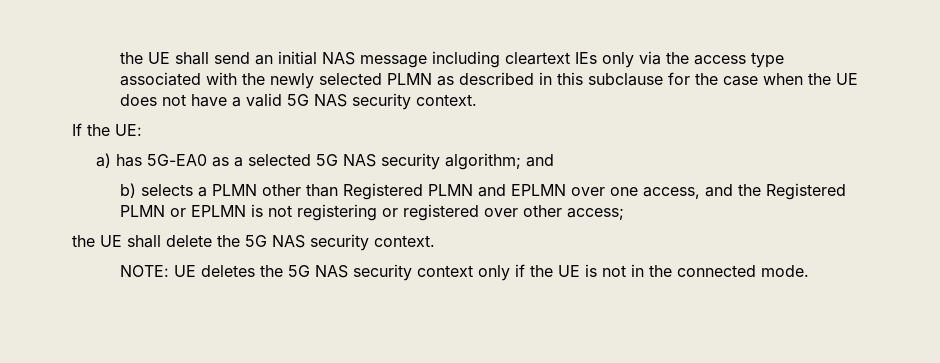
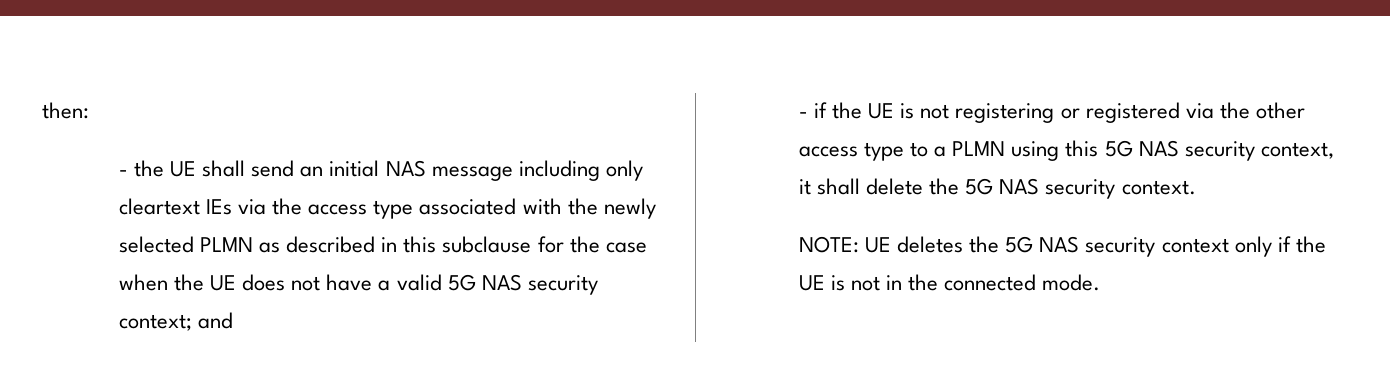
(120, 58) none -> [42,102,89,119] [118,170,128,176] then: // -
(501, 59) none -> [605,160,643,181] only
[602,52,635,68] only -> (233, 207) none
[416,94,478,106] [72,123,142,136] [96,153,555,170] [120,183,847,200] [120,205,247,217] context. // If the UE: // a) has 5G-EA0 as a selected 5G NAS security algorithm; and // b) selects a PLMN other than Registered PLMN and EPLMN over one access, and the Registered PLMN or EPLMN -> [118,312,234,331] [798,102,895,119] context; and // - if the UE
[484,205,625,220] [72,235,122,247] over other access; // the UE -> [1185,102,1305,119] [798,140,1334,161] [798,179,811,195] via the other access type to a PLMN using this 5G NAS security context, it

